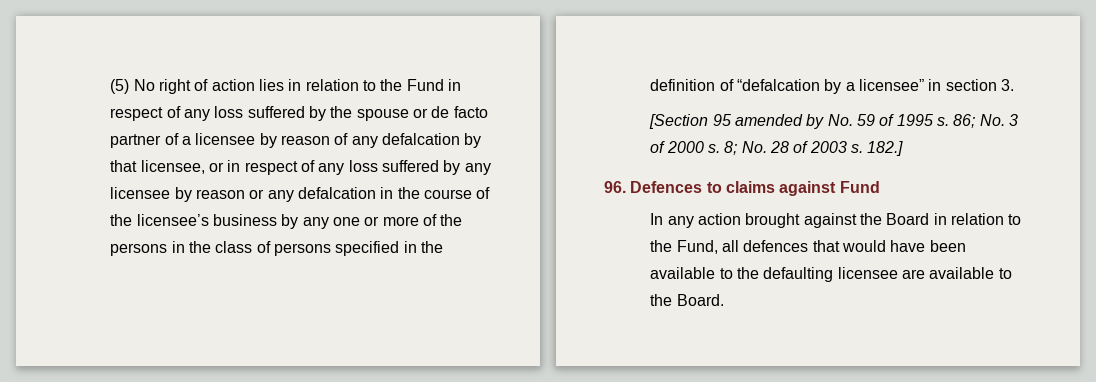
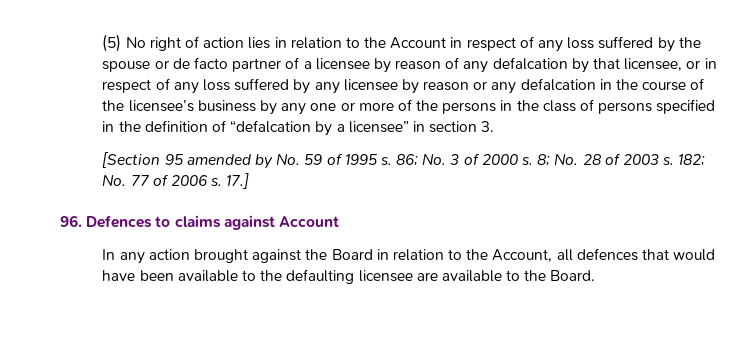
[406,79,444,91] Fund -> [390,37,447,49] Account
[867,141,904,156] 182.] -> [678,154,706,166] [102,173,250,189] 182; No. 77 of 2006 s. 17.]
[839,181,880,193] Fund -> [278,216,339,227] Account
[676,240,718,254] Fund, -> [492,249,553,262] Account,

